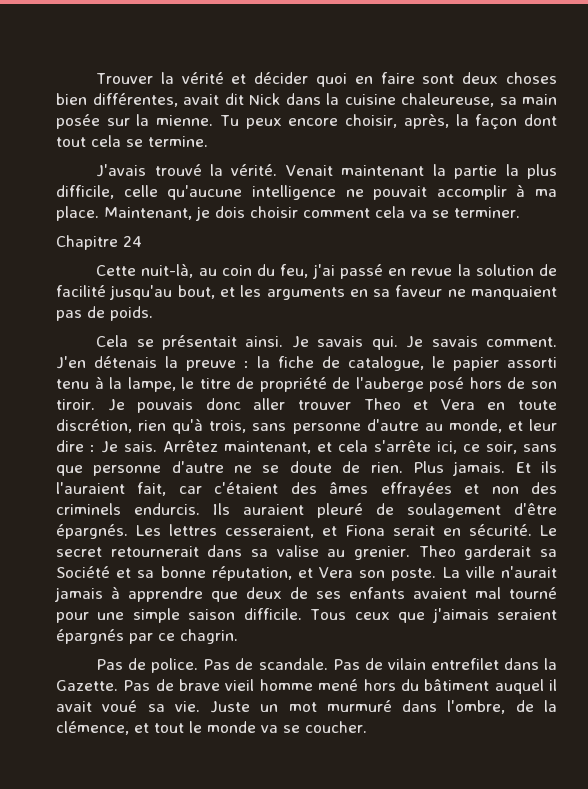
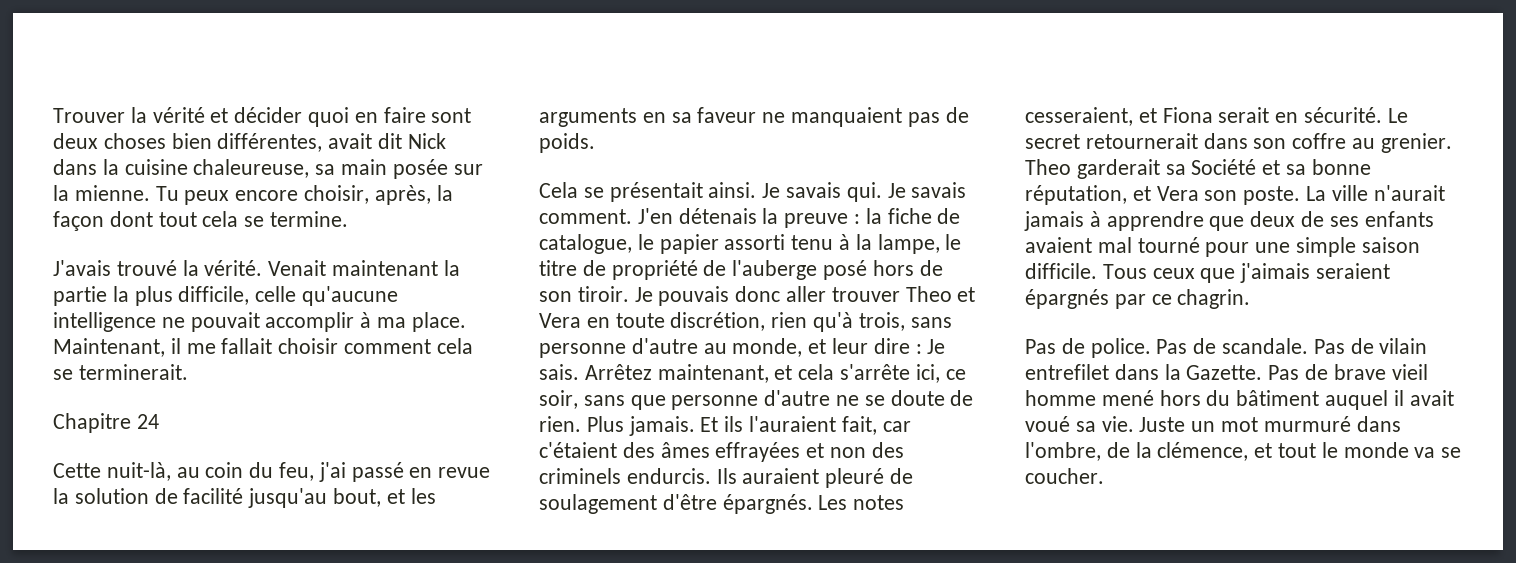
[195,206,520,221] je dois choisir comment cela va se terminer. -> [170,338,473,354] [53,364,188,380] il me fallait choisir comment cela se terminerait.
[169,524,217,536] lettres -> [853,495,905,510] notes
[250,545,319,557] sa valise -> [1253,133,1347,149] son coffre

